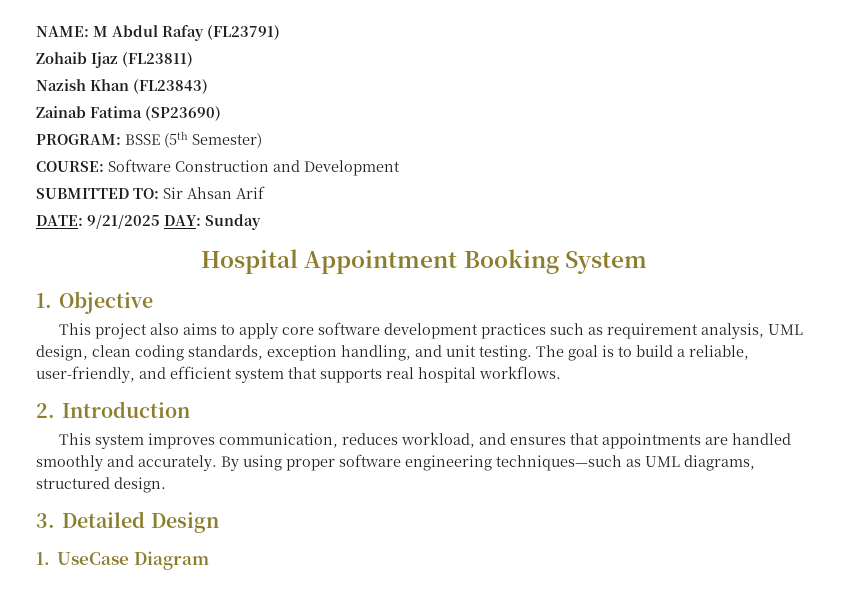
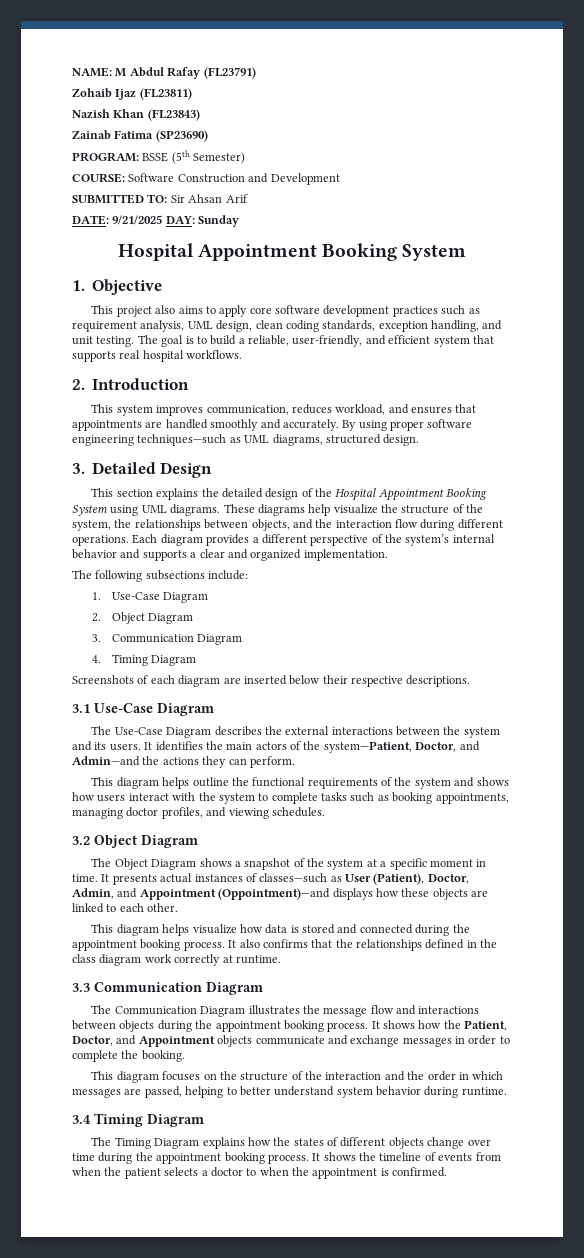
[36,551,209,570] // 1. UseCase Diagram -> [91,488,488,501] [72,504,484,516] [72,519,503,531] [72,534,495,546] [72,549,388,561] [72,570,249,582] [91,592,208,603] [91,612,193,624] [91,634,242,645] [91,654,196,666] [72,675,471,687] [72,703,214,716] [91,726,500,738] [72,741,480,753] [72,756,295,768] [91,777,509,789] [72,792,509,804] [72,807,325,819] [72,835,198,848] [91,858,487,870] [72,873,469,885] [72,888,488,900] [72,903,179,913] [91,924,470,936] [72,939,498,951] [72,954,281,966] [72,982,263,995] [91,1005,480,1017] [72,1020,508,1032] [72,1035,510,1047] [72,1050,185,1062] [91,1071,504,1083] [72,1086,507,1098] [72,1113,204,1127] [91,1137,491,1149] [72,1152,501,1164] [72,1167,448,1179] // This section explains the detailed design of the Hospital Appointment Booking System using UML diagrams. These diagrams help visualize the structure of the system, the relationships between objects, and the interaction flow during different operations. Each diagram provides a different perspective of the system’s internal behavior and supports a clear and organized implementation. // The following subsections include: // 1. Use-Case Diagram // 2. Object Diagram // 3. Communication Diagram // 4. Timing Diagram // Screenshots of each diagram are inserted below their respective descriptions. // 3.1 Use-Case Diagram // The Use-Case Diagram describes the external interactions between the system and its users. It identifies the main actors of the system—Patient, Doctor, and Admin—and the actions they can perform. // This diagram helps outline the functional requirements of the system and shows how users interact with the system to complete tasks such as booking appointments, managing doctor profiles, and viewing schedules. // 3.2 Object Diagram // The Object Diagram shows a snapshot of the system at a specific moment in time. It presents actual instances of classes—such as User (Patient), Doctor, Admin, and Appointment (Oppointment)—and displays how these objects are linked to each other. // This diagram helps visualize how data is stored and connected during the appointment booking process. It also confirms that the relationships defined in the class diagram work correctly at runtime. // 3.3 Communication Diagram // The Communication Diagram illustrates the message flow and interactions between objects during the appointment booking process. It shows how the Patient, Doctor, and Appointment objects communicate and exchange messages in order to complete the booking. // This diagram focuses on the structure of the interaction and the order in which messages are passed, helping to better understand system behavior during runtime. // 3.4 Timing Diagram // The Timing Diagram explains how the states of different objects change over time during the appointment booking process. It shows the timeline of events from when the patient selects a doctor to when the appointment is confirmed.

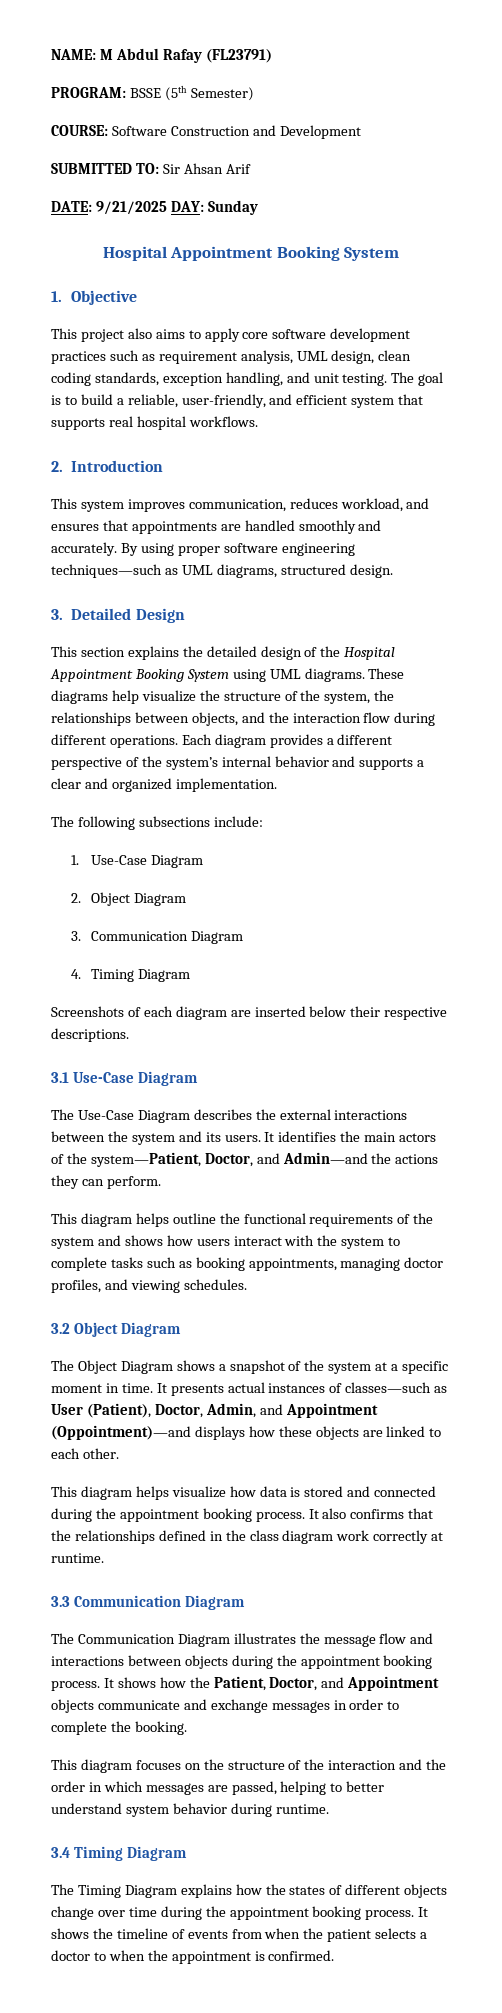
[72,88,192,100] [72,109,200,121] [72,130,208,142] // Zohaib Ijaz (FL23811) // Nazish Khan (FL23843) // Zainab Fatima (SP23690) -> (272, 56) none

